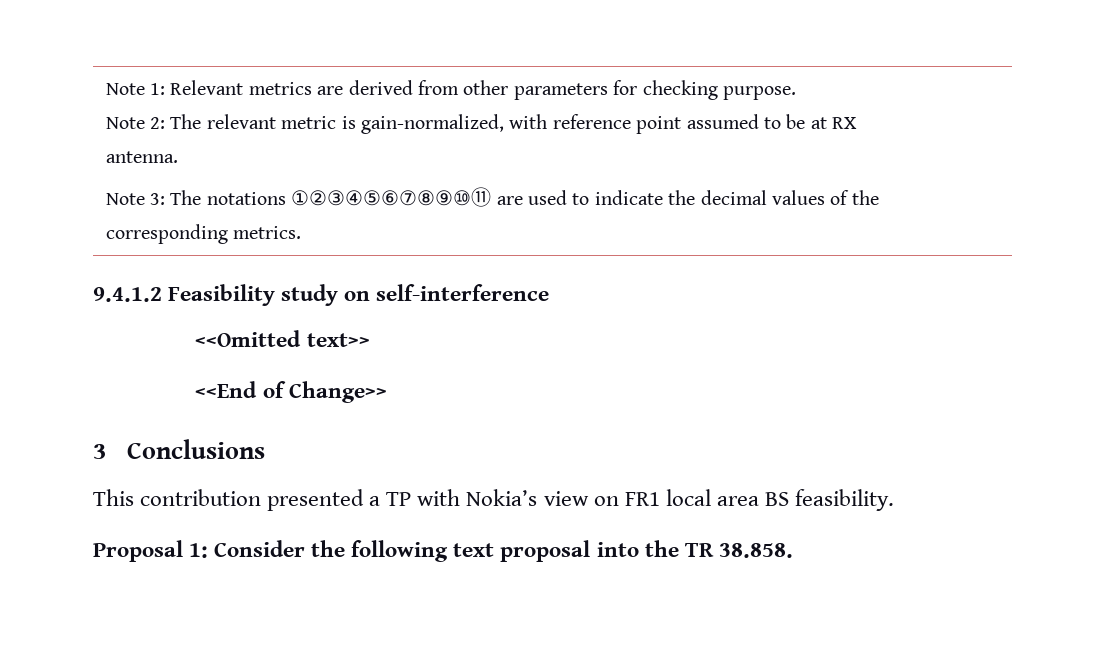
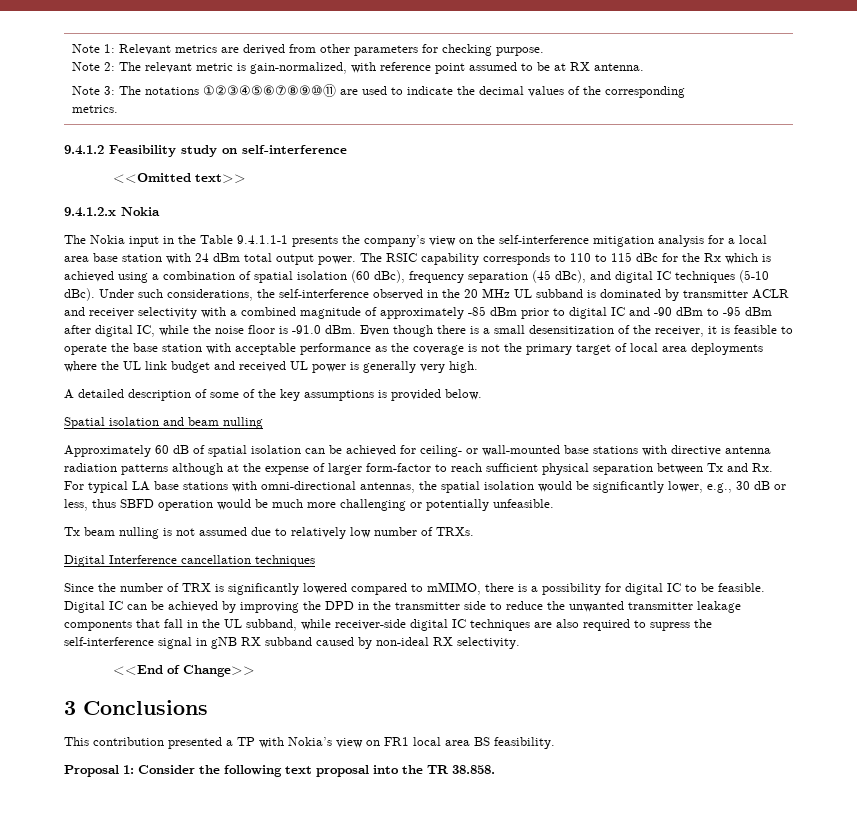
(370, 340) none -> [64,207,160,217] [64,235,767,247] [64,252,771,265] [64,270,769,283] [64,288,789,301] [64,306,772,319] [64,325,793,337] [64,343,763,355] [64,361,478,373] [64,389,482,401] [64,417,263,429] [64,445,771,457] [64,463,773,475] [64,481,786,493] [64,499,554,511] [64,527,474,539] [64,555,315,567] [64,582,765,595] [64,601,741,613] [64,619,712,631] [64,637,520,649] // 9.4.1.2.x Nokia // The Nokia input in the Table 9.4.1.1-1 presents the company’s view on the self-interference mitigation analysis for a local area base station with 24 dBm total output power. The RSIC capability corresponds to 110 to 115 dBc for the Rx which is achieved using a combination of spatial isolation (60 dBc), frequency separation (45 dBc), and digital IC techniques (5-10 dBc). Under such considerations, the self-interference observed in the 20 MHz UL subband is dominated by transmitter ACLR and receiver selectivity with a combined magnitude of approximately -85 dBm prior to digital IC and -90 dBm to -95 dBm after digital IC, while the noise floor is -91.0 dBm. Even though there is a small desensitization of the receiver, it is feasible to operate the base station with acceptable performance as the coverage is not the primary target of local area deployments where the UL link budget and received UL power is generally very high. // A detailed description of some of the key assumptions is provided below. // Spatial isolation and beam nulling // Approximately 60 dB of spatial isolation can be achieved for ceiling- or wall-mounted base stations with directive antenna radiation patterns although at the expense of larger form-factor to reach sufficient physical separation between Tx and Rx. For typical LA base stations with omni-directional antennas, the spatial isolation would be significantly lower, e.g., 30 dB or less, thus SBFD operation would be much more challenging or potentially unfeasible. // Tx beam nulling is not assumed due to relatively low number of TRXs. // Digital Interference cancellation techniques // Since the number of TRX is significantly lowered compared to mMIMO, there is a possibility for digital IC to be feasible. Digital IC can be achieved by improving the DPD in the transmitter side to reduce the unwanted transmitter leakage components that fall in the UL subband, while receiver-side digital IC techniques are also required to supress the self-interference signal in gNB RX subband caused by non-ideal RX selectivity.

